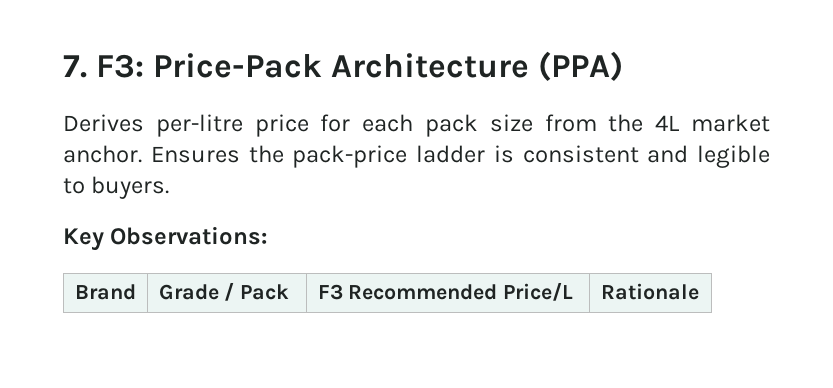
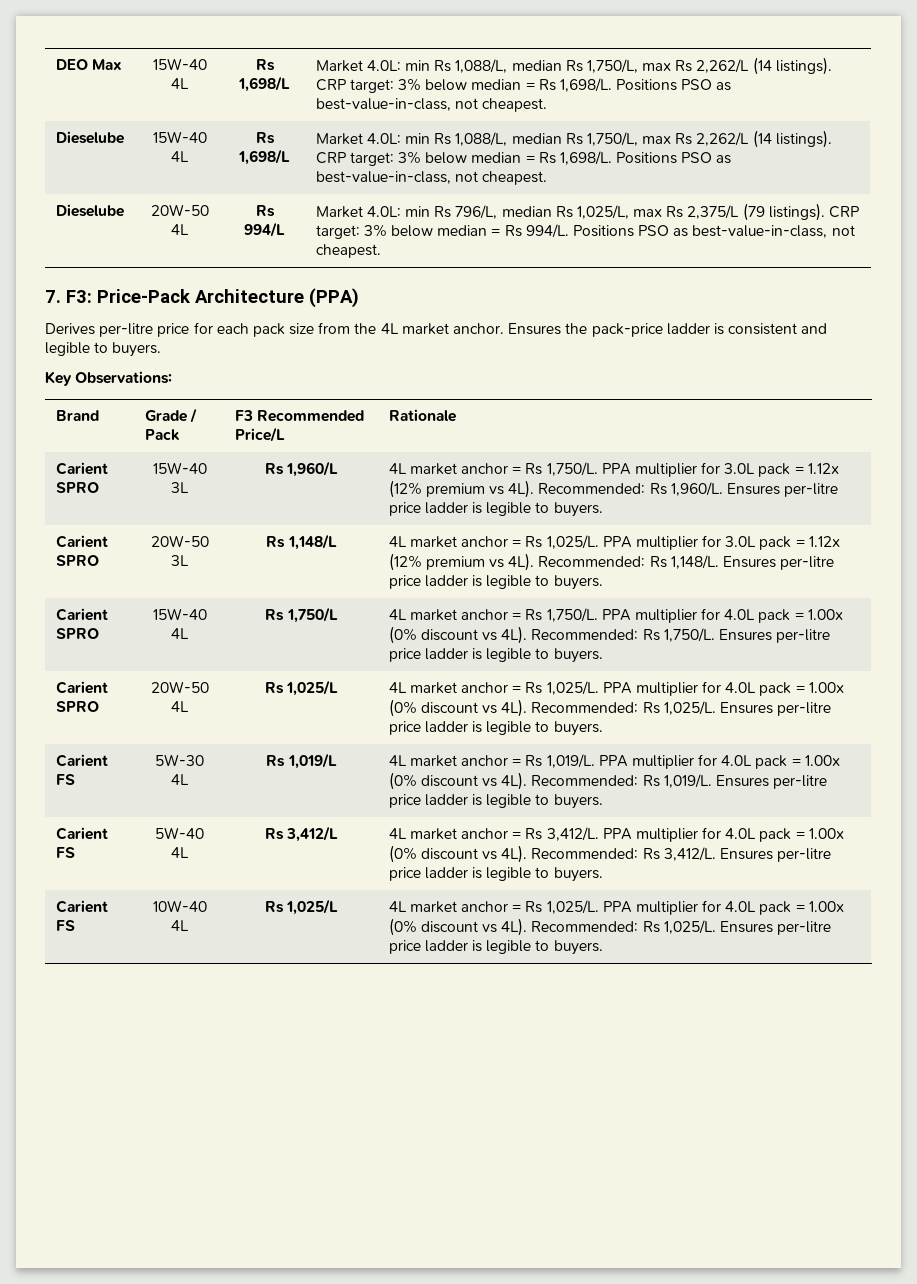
(63, 66) none -> [55,59,122,70] [152,58,207,70] [171,78,189,89] [255,59,275,71] [238,76,290,92] [315,57,832,75] [315,78,732,93] [315,98,547,112] [55,131,124,144] [152,131,207,143] [171,151,189,162] [255,132,275,144] [238,149,290,165] [315,130,832,148] [315,151,732,166] [315,171,547,185] [55,204,124,217] [150,204,209,216] [171,224,189,235] [255,205,275,217] [244,222,285,237] [315,203,859,221] [315,224,855,239] [315,244,381,258] DEO Max | 15W-40 4L | Rs 1,698/L | Market 4.0L: min Rs 1,088/L, median Rs 1,750/L, max Rs 2,262/L (14 listings). CRP target: 3% below median = Rs 1,698/L. Positions PSO as best-value-in-class, not cheapest. // Dieselube | 15W-40 4L | Rs 1,698/L | Market 4.0L: min Rs 1,088/L, median Rs 1,750/L, max Rs 2,262/L (14 listings). CRP target: 3% below median = Rs 1,698/L. Positions PSO as best-value-in-class, not cheapest. // Dieselube | 20W-50 4L | Rs 994/L | Market 4.0L: min Rs 796/L, median Rs 1,025/L, max Rs 2,375/L (79 listings). CRP target: 3% below median = Rs 994/L. Positions PSO as best-value-in-class, not cheapest. //
(699, 291) none -> [55,462,108,475] [55,482,99,493] [152,462,207,474] [171,482,189,493] [264,461,339,477] [388,462,839,477] [388,480,839,498] [388,502,603,517] [55,535,108,548] [55,555,99,566] [150,535,209,547] [171,555,189,566] [266,534,337,550] [388,535,840,550] [388,553,835,571] [388,575,603,590] [55,608,108,621] [55,628,99,639] [152,608,207,620] [171,628,189,639] [265,607,338,623] [388,608,843,623] [388,626,831,644] [388,648,603,663] [55,681,108,694] [55,701,99,712] [150,681,209,693] [171,701,189,712] [264,680,339,696] [388,681,844,696] [388,699,832,717] [388,721,603,736] [55,754,108,767] [55,774,75,785] [155,754,204,766] [171,774,189,785] [266,753,337,769] [388,754,840,769] [388,772,828,790] [388,794,603,809] [55,827,108,840] [55,847,75,858] [155,827,204,839] [171,847,189,858] [264,826,339,842] [388,827,844,842] [388,845,832,863] [388,867,603,882] [55,900,108,913] [55,920,75,931] [152,900,207,912] [171,920,189,931] [264,899,339,915] [388,900,844,915] [388,918,832,936] [388,940,603,955] // Carient SPRO | 15W-40 3L | Rs 1,960/L | 4L market anchor = Rs 1,750/L. PPA multiplier for 3.0L pack = 1.12x (12% premium vs 4L). Recommended: Rs 1,960/L. Ensures per-litre price ladder is legible to buyers. // Carient SPRO | 20W-50 3L | Rs 1,148/L | 4L market anchor = Rs 1,025/L. PPA multiplier for 3.0L pack = 1.12x (12% premium vs 4L). Recommended: Rs 1,148/L. Ensures per-litre price ladder is legible to buyers. // Carient SPRO | 15W-40 4L | Rs 1,750/L | 4L market anchor = Rs 1,750/L. PPA multiplier for 4.0L pack = 1.00x (0% discount vs 4L). Recommended: Rs 1,750/L. Ensures per-litre price ladder is legible to buyers. // Carient SPRO | 20W-50 4L | Rs 1,025/L | 4L market anchor = Rs 1,025/L. PPA multiplier for 4.0L pack = 1.00x (0% discount vs 4L). Recommended: Rs 1,025/L. Ensures per-litre price ladder is legible to buyers. // Carient FS | 5W-30 4L | Rs 1,019/L | 4L market anchor = Rs 1,019/L. PPA multiplier for 4.0L pack = 1.00x (0% discount vs 4L). Recommended: Rs 1,019/L. Ensures per-litre price ladder is legible to buyers. // Carient FS | 5W-40 4L | Rs 3,412/L | 4L market anchor = Rs 3,412/L. PPA multiplier for 4.0L pack = 1.00x (0% discount vs 4L). Recommended: Rs 3,412/L. Ensures per-litre price ladder is legible to buyers. // Carient FS | 10W-40 4L | Rs 1,025/L | 4L market anchor = Rs 1,025/L. PPA multiplier for 4.0L pack = 1.00x (0% discount vs 4L). Recommended: Rs 1,025/L. Ensures per-litre price ladder is legible to buyers.

